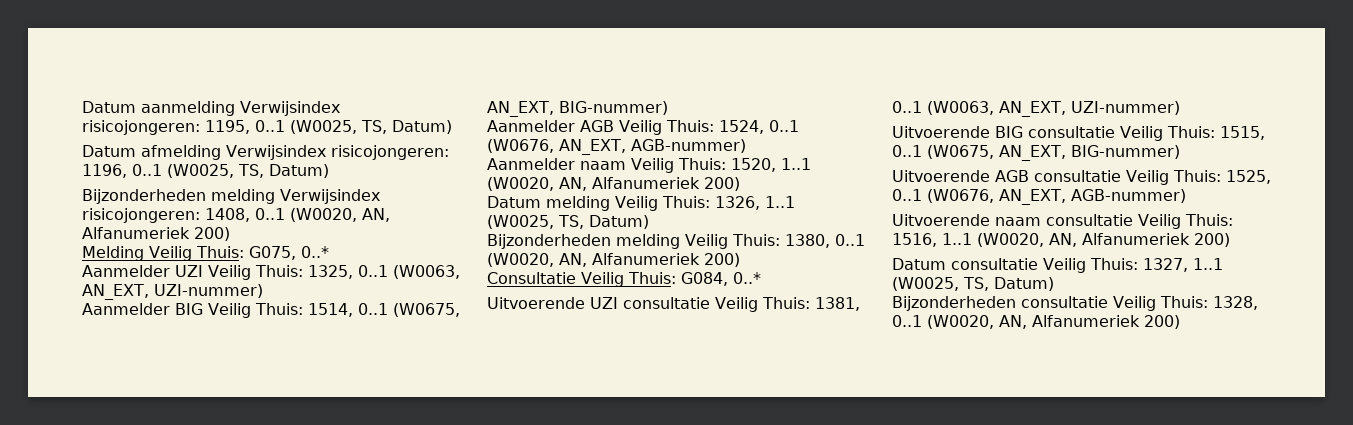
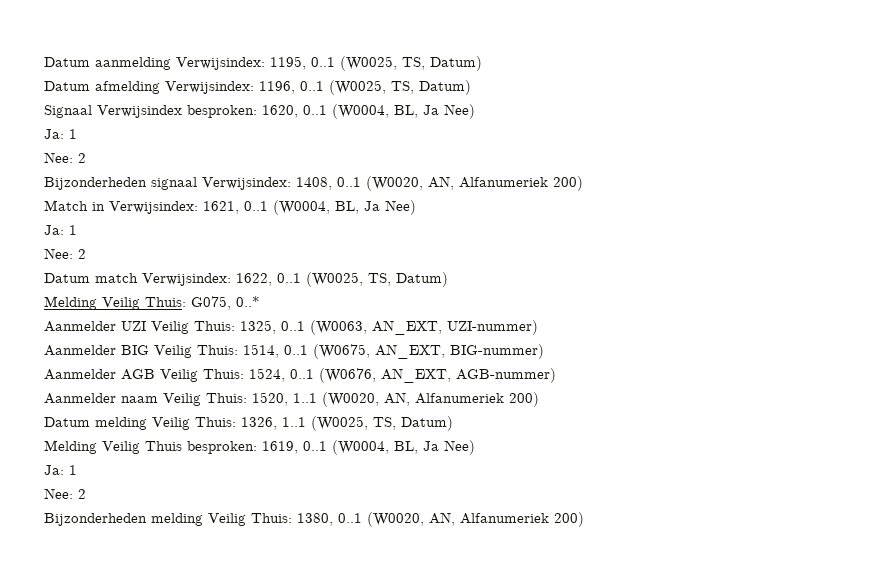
[240,101,340,116] [82,120,200,135] Verwijsindex risicojongeren: -> [176,57,265,70] Verwijsindex:
[226,145,449,160] Verwijsindex risicojongeren: -> [165,81,254,94] Verwijsindex:
[82,189,380,204] [82,208,200,223] Bijzonderheden melding Verwijsindex risicojongeren: -> [44,104,475,119] [44,129,77,139] [44,152,86,163] [44,177,291,190] Signaal Verwijsindex besproken: 1620, 0..1 (W0004, BL, Ja Nee) // Ja: 1 // Nee: 2 // Bijzonderheden signaal Verwijsindex:
(230, 234) none -> [44,200,416,215] [44,225,77,235] [44,248,86,259] [44,272,448,287] // Match in Verwijsindex: 1621, 0..1 (W0004, BL, Ja Nee) // Ja: 1 // Nee: 2 // Datum match Verwijsindex: 1622, 0..1 (W0025, TS, Datum)
(649, 222) none -> [44,440,475,455] [44,465,77,475] [44,488,86,499] // Melding Veilig Thuis besproken: 1619, 0..1 (W0004, BL, Ja Nee) // Ja: 1 // Nee: 2
[487,272,761,287] [487,297,860,312] [892,101,1180,117] [892,126,1265,141] [892,145,1180,161] [892,170,1271,185] [892,189,1186,205] [892,214,1233,229] [892,233,1230,247] [892,258,1223,273] [892,277,1054,291] [892,296,1258,311] [892,315,1180,329] // Consultatie Veilig Thuis: G084, 0..* // Uitvoerende UZI consultatie Veilig Thuis: 1381, 0..1 (W0063, AN_EXT, UZI-nummer) // Uitvoerende BIG consultatie Veilig Thuis: 1515, 0..1 (W0675, AN_EXT, BIG-nummer) // Uitvoerende AGB consultatie Veilig Thuis: 1525, 0..1 (W0676, AN_EXT, AGB-nummer) // Uitvoerende naam consultatie Veilig Thuis: 1516, 1..1 (W0020, AN, Alfanumeriek 200) // Datum consultatie Veilig Thuis: 1327, 1..1 (W0025, TS, Datum) // Bijzonderheden consultatie Veilig Thuis: 1328, 0..1 (W0020, AN, Alfanumeriek 200) -> (584, 519) none

